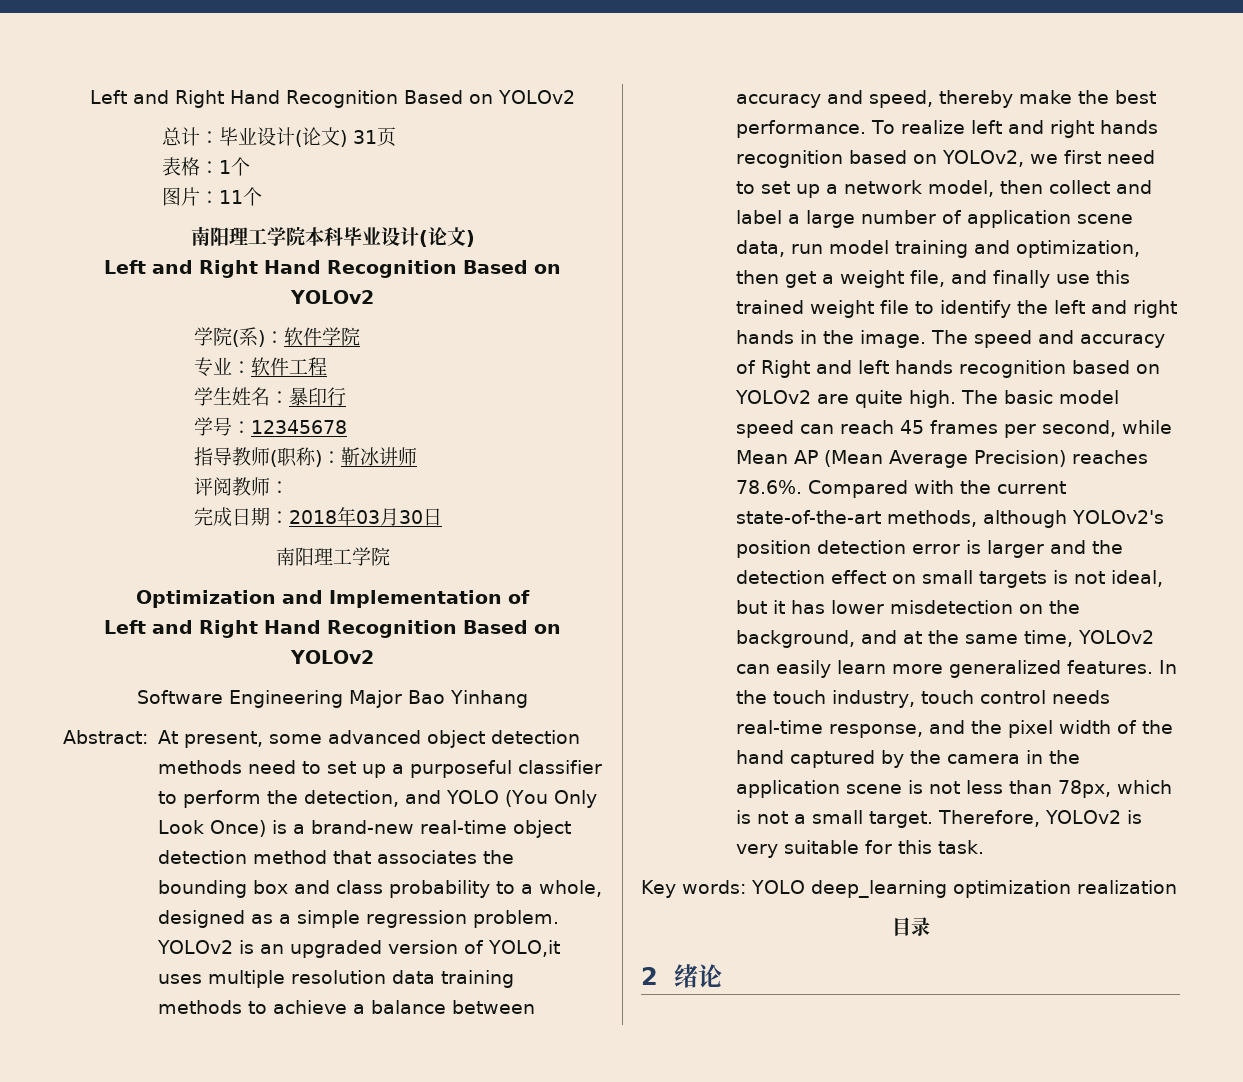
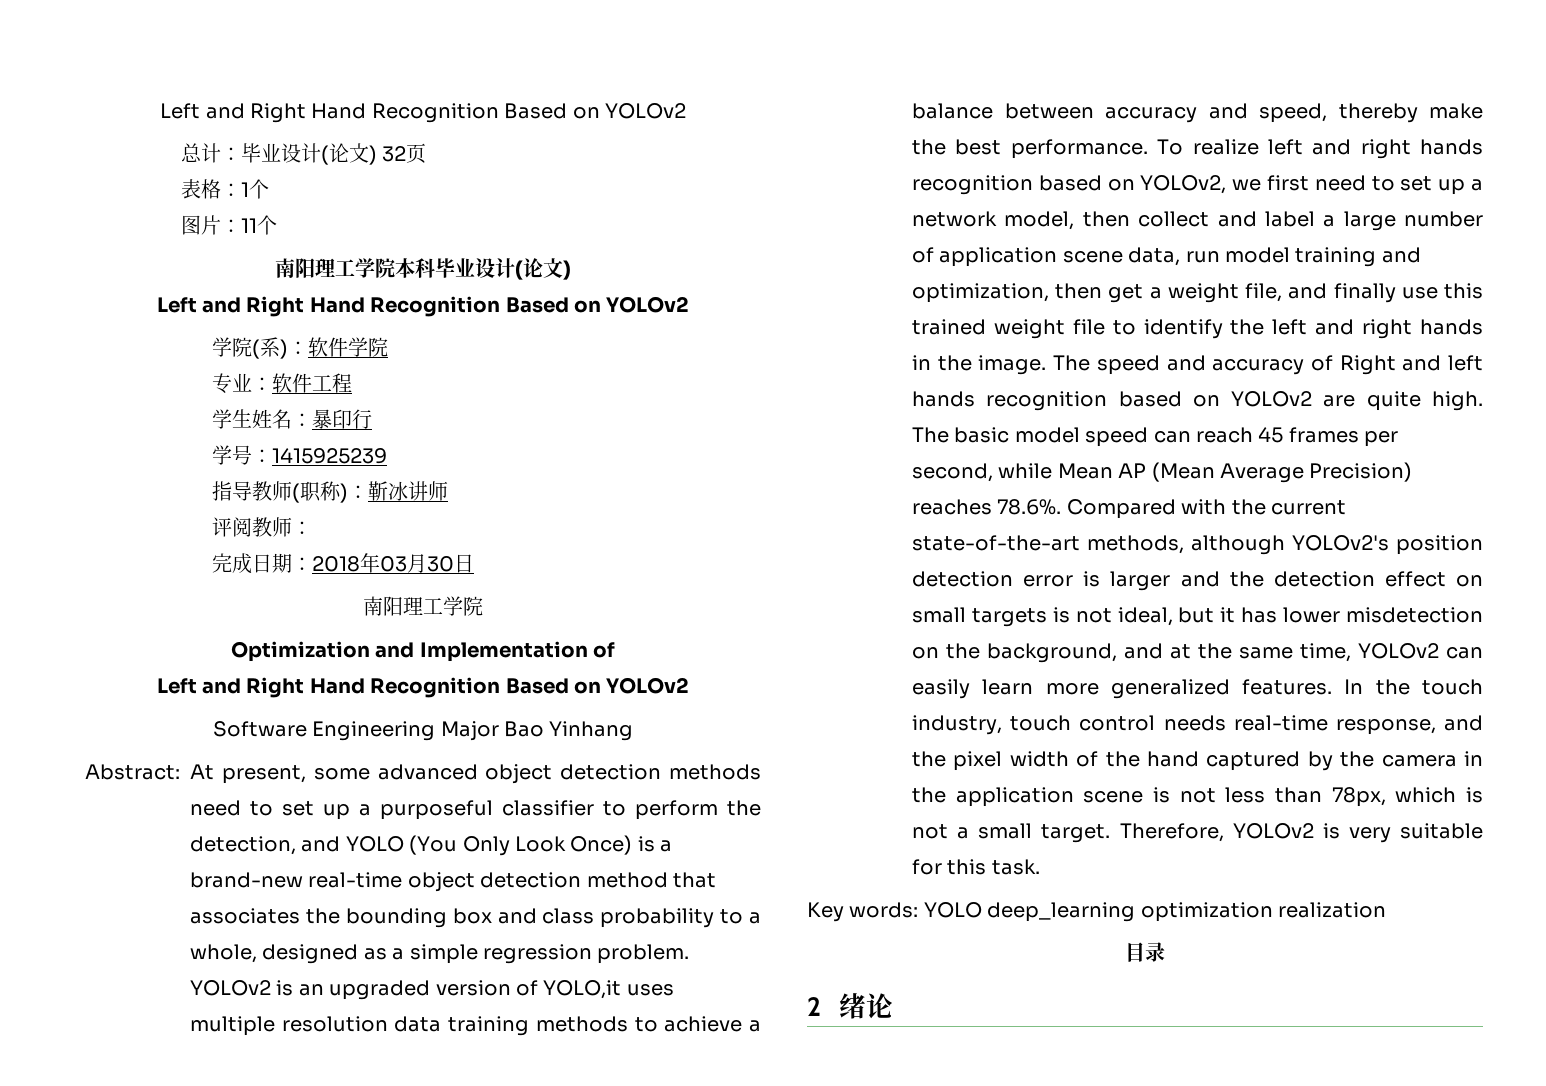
[352,130,377,144] 31 -> [381,146,406,162] 32
[251,420,348,434] 12345678 -> [272,448,388,464] 1415925239

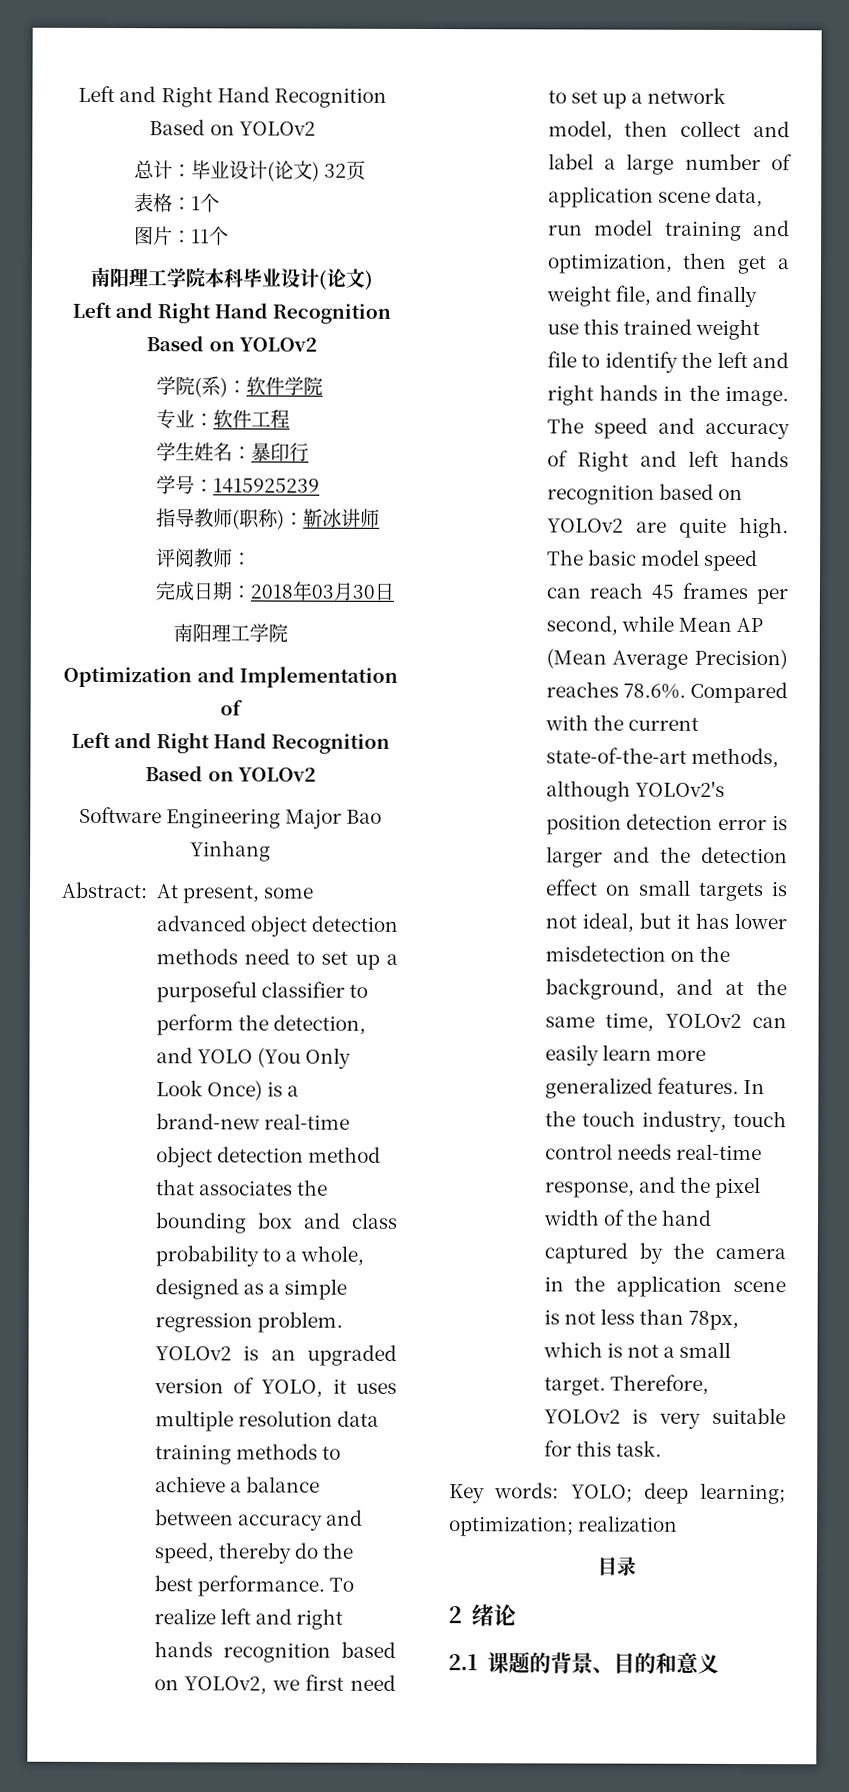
[543,980,622,999] YOLO,it -> [261,1378,347,1398] YOLO, it
[1429,103,1483,119] make -> [293,1542,318,1559] do
[923,902,1273,922] YOLO deep_learning optimization -> [570,1482,786,1505] [448,1516,574,1537] YOLO; deep learning; optimization;
(893, 1006) none -> [448,1651,719,1675] // 2.1课题的背景、目的和意义

